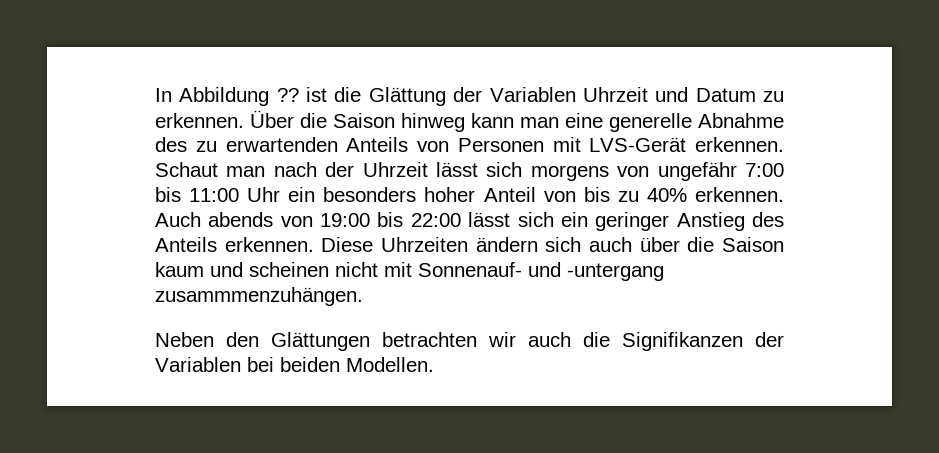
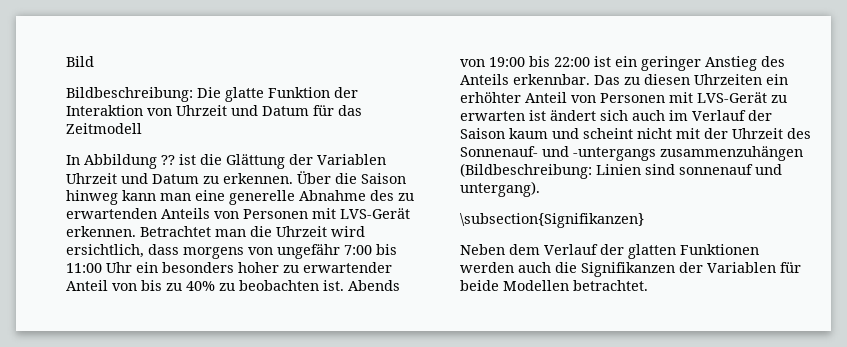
(155, 95) none -> [66,56,94,67] [66,87,358,102] [66,105,362,116] [66,123,142,134] Bild // Bildbeschreibung: Die glatte Funktion der Interaktion von Uhrzeit und Datum für das Zeitmodell //
[155,162,523,177] Schaut man nach der Uhrzeit lässt sich -> [140,226,365,237] [66,244,179,258] Betrachtet man die Uhrzeit wird ersichtlich, dass
(476, 194) none -> [283,262,392,273] zu erwartender
[694,187,784,202] [155,212,274,227] erkennen. Auch abends -> [219,280,400,291] zu beobachten ist. Abends
[468,212,554,227] lässt sich -> [594,56,611,67] ist
[224,237,715,252] erkennen. Diese Uhrzeiten ändern sich auch über die -> [513,74,788,85] [460,92,787,103] [460,110,772,121] erkennbar. Das zu diesen Uhrzeiten ein erhöhter Anteil von Personen mit LVS-Gerät zu erwarten ist ändert sich auch im Verlauf der
[249,262,329,277] scheinen -> [583,128,633,139] scheint
[418,262,664,281] [155,287,363,306] [155,332,516,351] Sonnenauf- und -untergang zusammmenzuhängen. // Neben den Glättungen betrachten wir -> [704,128,811,139] [460,146,803,161] [460,163,782,179] [460,181,540,197] [460,213,644,228] [460,244,759,259] [460,262,514,273] der Uhrzeit des Sonnenauf- und -untergangs zusammenzuhängen (Bildbeschreibung: Linien sind sonnenauf und untergang). // \subsection{Signifikanzen} // Neben dem Verlauf der glatten Funktionen werden
[247,357,434,372] bei beiden Modellen. -> [780,262,801,273] [460,280,648,291] für beide Modellen betrachtet.

